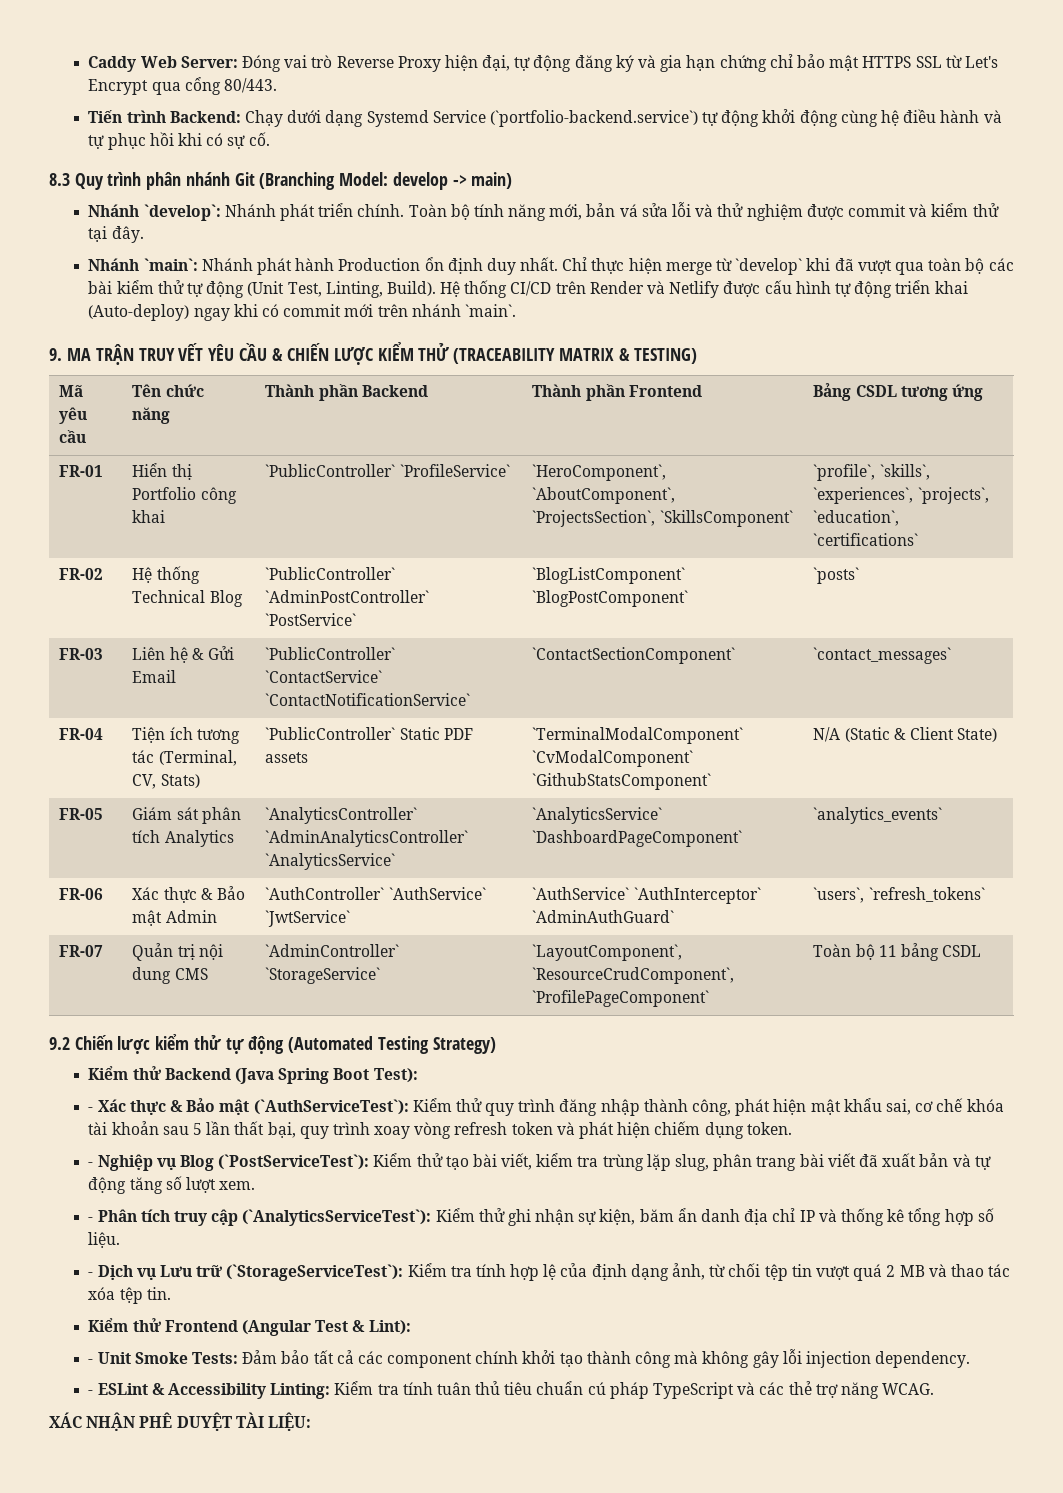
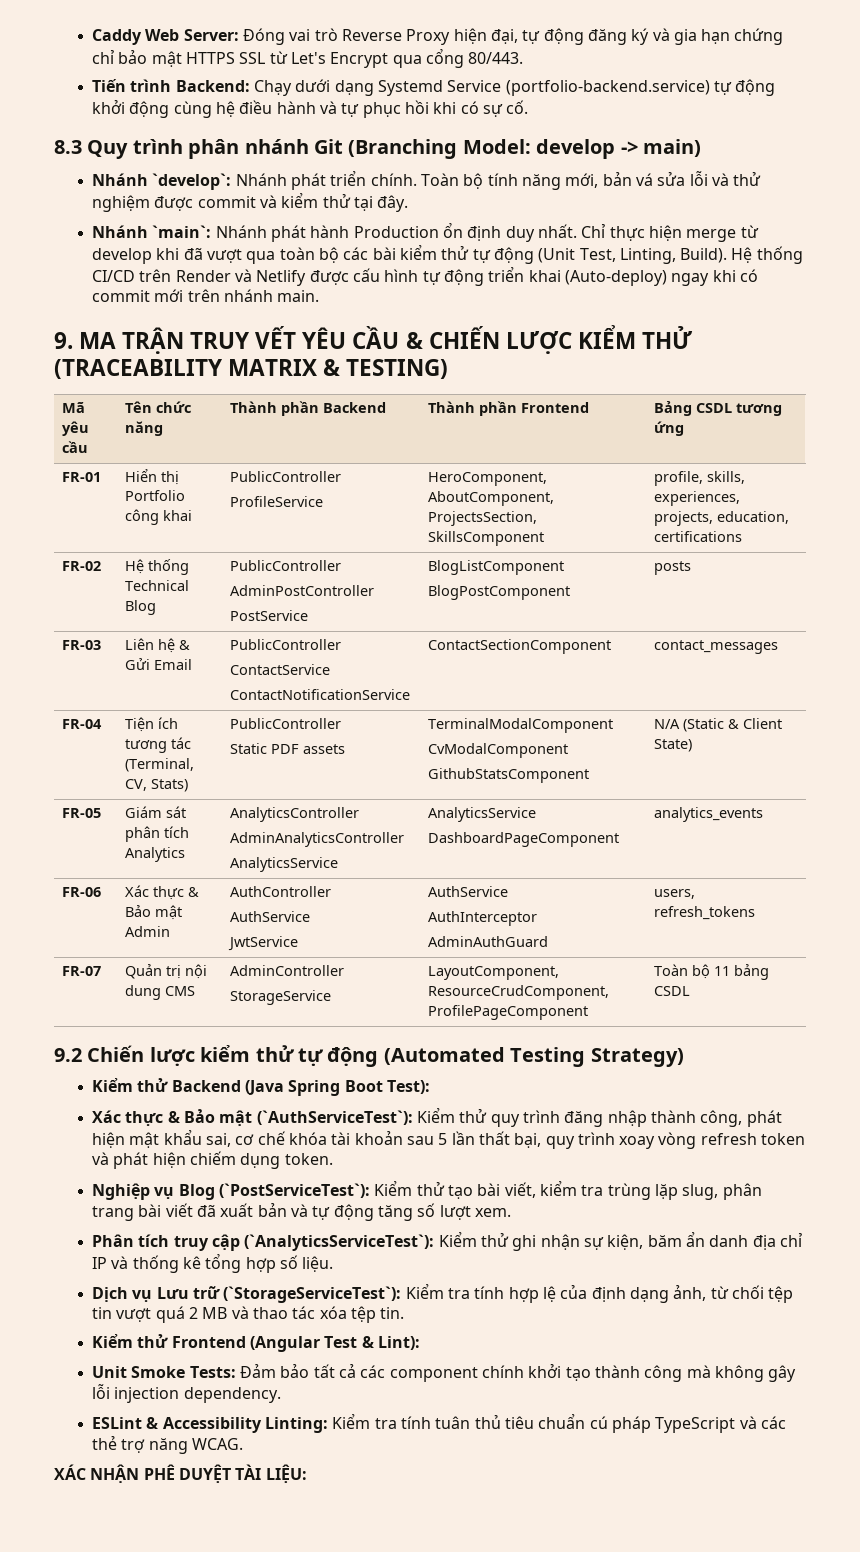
[489,110,698,127] (`portfolio-backend.service`) -> [505,80,710,96] (portfolio-backend.service)
[735,258,803,275] `develop` -> [92,248,153,264] develop
[464,304,516,317] `main`. -> [277,290,320,302] main.
[265,464,510,477] [532,464,667,481] [532,487,676,504] [532,510,793,527] [813,464,930,481] [813,487,989,504] [813,510,900,526] [813,533,919,546] `PublicController` `ProfileService` | `HeroComponent`, `AboutComponent`, `ProjectsSection`, `SkillsComponent` | `profile`, `skills`, `experiences`, `projects`, `education`, `certifications` -> [230,471,342,482] [230,496,324,507] [428,472,548,486] [428,491,555,506] [428,511,538,526] [428,531,545,546] [654,471,746,486] [654,491,741,506] [654,511,790,526] [654,531,743,542] PublicController // ProfileService | HeroComponent, AboutComponent, ProjectsSection, SkillsComponent | profile, skills, experiences, projects, education, certifications
[265,567,396,580] [265,590,430,603] [265,613,357,626] [532,567,686,584] [532,590,689,607] [813,567,860,584] `PublicController` `AdminPostController` `PostService` | `BlogListComponent` `BlogPostComponent` | `posts` -> [230,560,342,571] [230,585,375,596] [230,610,309,621] [428,560,565,575] [428,585,571,600] [654,561,692,575] PublicController // AdminPostController // PostService | BlogListComponent // BlogPostComponent | posts
[265,647,396,660] [265,670,383,683] [265,693,471,706] [532,647,736,664] [813,647,952,664] `PublicController` `ContactService` `ContactNotificationService` | `ContactSectionComponent` | `contact_messages` -> [230,639,342,650] [230,664,331,675] [230,689,411,700] [428,639,612,654] [654,640,779,654] PublicController // ContactService // ContactNotificationService | ContactSectionComponent | contact_messages
[265,727,396,740] `PublicController` -> [230,718,342,729] PublicController //
[532,727,744,744] [532,750,694,767] [532,773,712,790] `TerminalModalComponent` `CvModalComponent` `GithubStatsComponent` -> [428,718,614,733] [428,743,569,758] [428,768,590,783] TerminalModalComponent // CvModalComponent // GithubStatsComponent
[265,807,418,824] [265,830,469,847] [265,853,396,870] [532,807,663,824] [532,830,743,847] [813,807,943,824] `AnalyticsController` `AdminAnalyticsController` `AnalyticsService` | `AnalyticsService` `DashboardPageComponent` | `analytics_events` -> [230,807,360,822] [230,832,405,847] [230,857,339,872] [428,807,537,822] [428,832,620,847] [654,807,764,822] AnalyticsController // AdminAnalyticsController // AnalyticsService | AnalyticsService // DashboardPageComponent | analytics_events
[265,887,486,900] [265,910,351,927] [532,887,761,904] [532,910,675,923] [813,887,985,903] `AuthController` `AuthService` `JwtService` | `AuthService` `AuthInterceptor` `AdminAuthGuard` | `users`, `refresh_tokens` -> [230,886,332,897] [230,911,311,922] [228,936,299,951] [428,886,509,897] [428,911,538,926] [428,936,549,947] [654,889,696,899] [654,906,756,920] AuthController // AuthService // JwtService | AuthService // AuthInterceptor // AdminAuthGuard | users, refresh_tokens
[265,944,400,957] [265,967,381,984] [532,944,683,961] [532,967,735,984] [532,990,710,1007] `AdminController` `StorageService` | `LayoutComponent`, `ResourceCrudComponent`, `ProfilePageComponent` -> [230,965,345,976] [230,990,332,1005] [428,966,560,980] [428,985,610,1000] [428,1005,589,1020] AdminController // StorageService | LayoutComponent, ResourceCrudComponent, ProfilePageComponent
[88,1107,94,1112] - -> (430, 1087) none
[88,1162,94,1167] - -> (333, 1159) none
[88,1217,94,1222] - -> (511, 1212) none
[88,1272,94,1277] - -> (334, 1264) none
[88,1359,94,1364] - -> (420, 1343) none
[88,1390,94,1395] - -> (281, 1395) none

